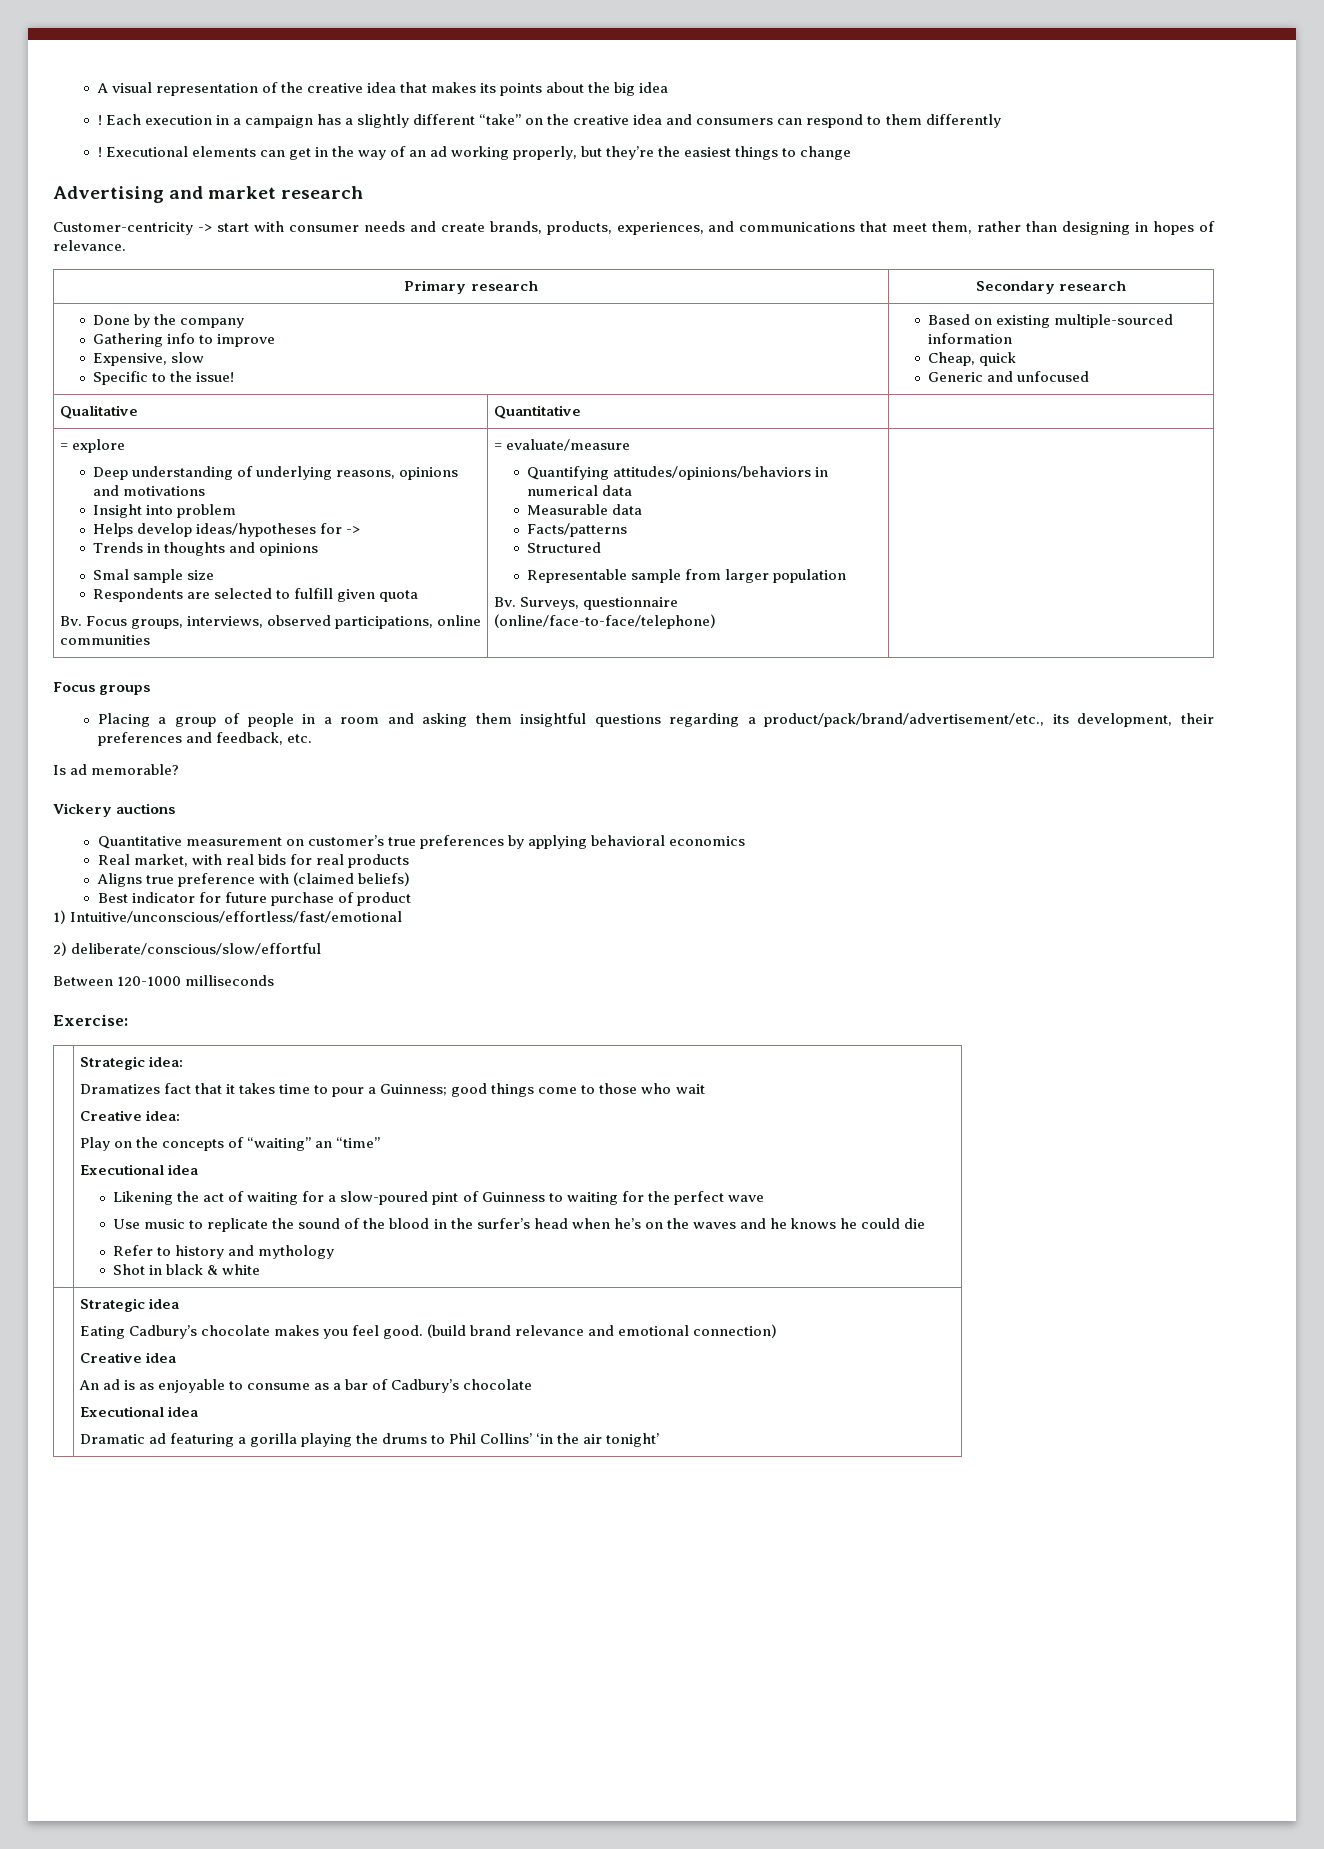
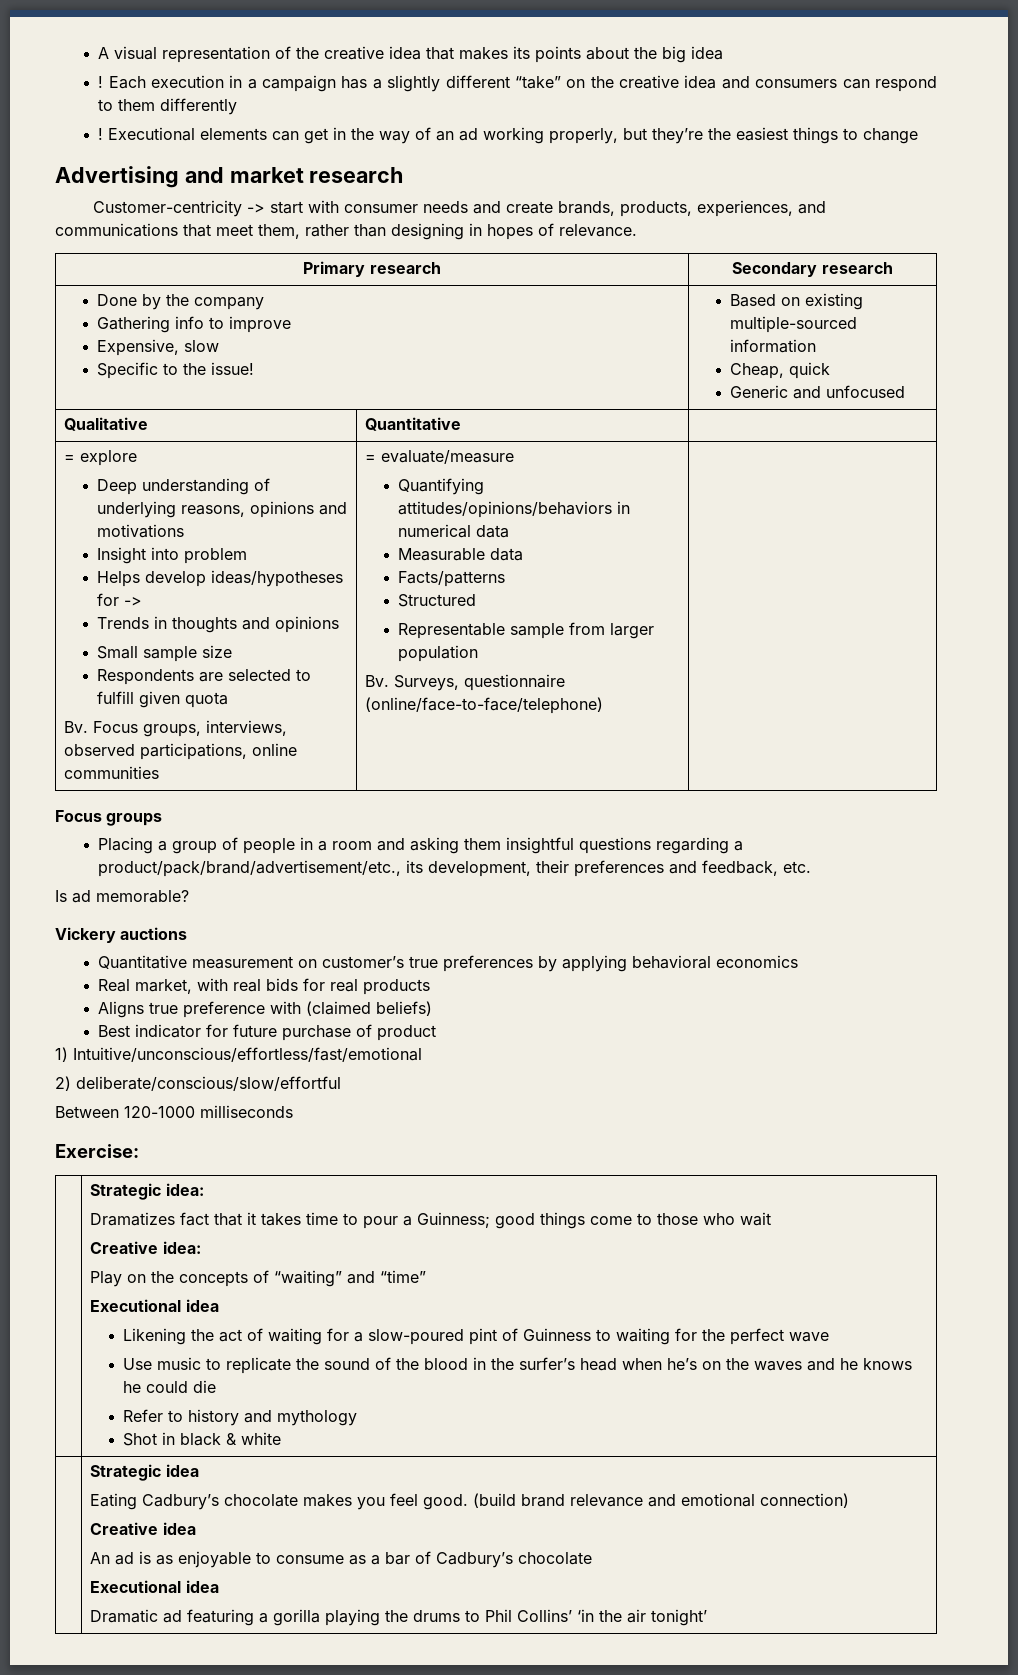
[93,569,130,580] Smal -> [97,646,139,659] Small
[315,1141,333,1148] an -> [347,1271,376,1284] and

